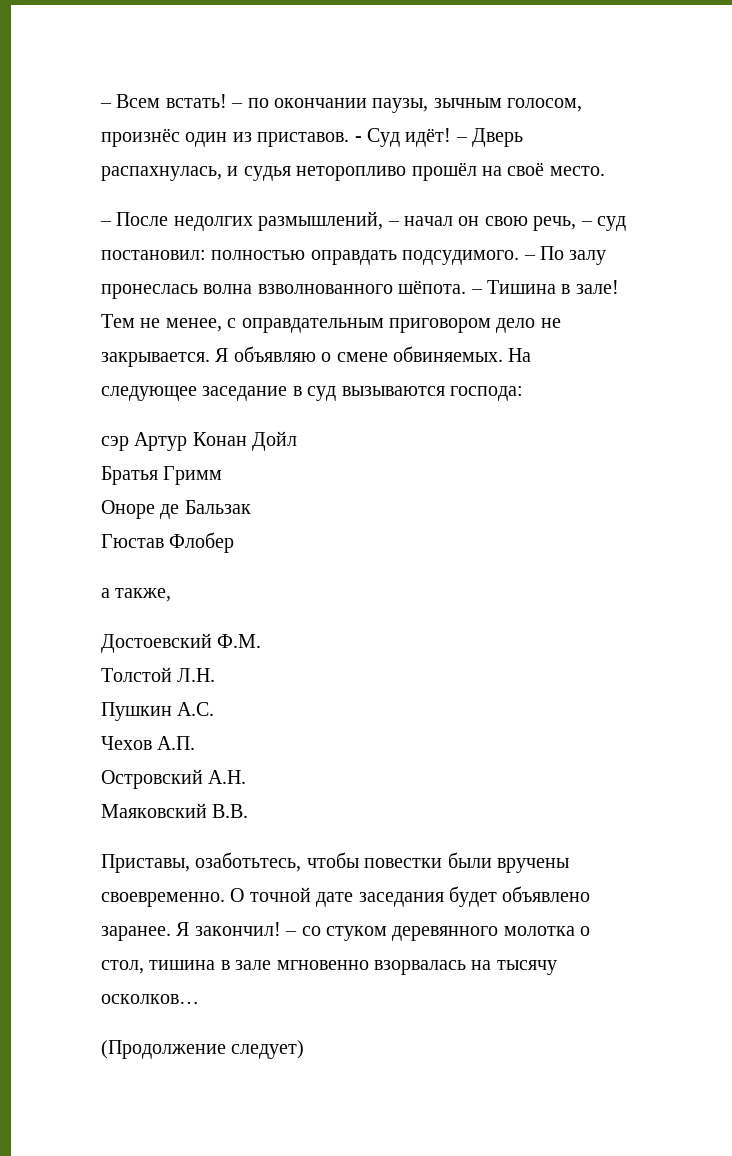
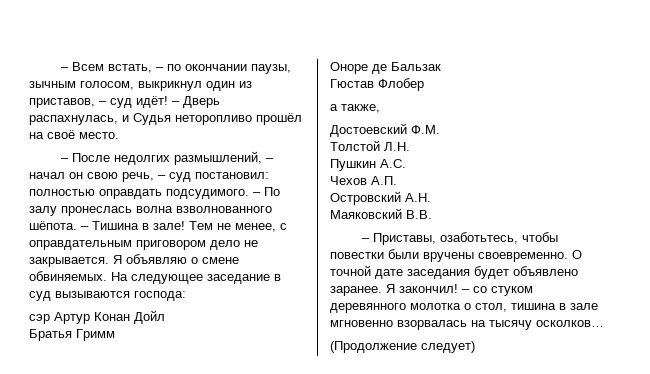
[165,94,227,108] встать! -> [107,64,152,73] встать,
[101,128,180,147] произнёс -> [138,81,202,91] выкрикнул
[257,128,400,147] приставов. - Суд -> [29,98,132,108] приставов, – суд
[243,166,291,181] судья -> [133,113,171,125] Судья
(249, 811) none -> [361,238,370,242] –

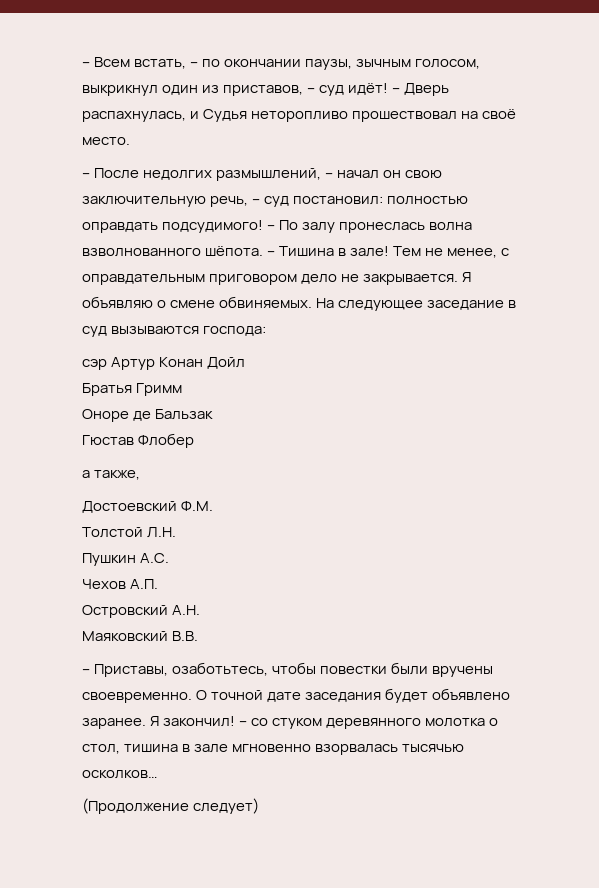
[256,113,302,125] прошёл -> [352,111,458,122] прошествовал
(118, 175) none -> [82,196,206,207] заключительную
[166,189,249,199] подсудимого. -> [162,220,264,233] подсудимого!
[471,320,532,330] на тысячу -> [402,744,465,752] тысячью

